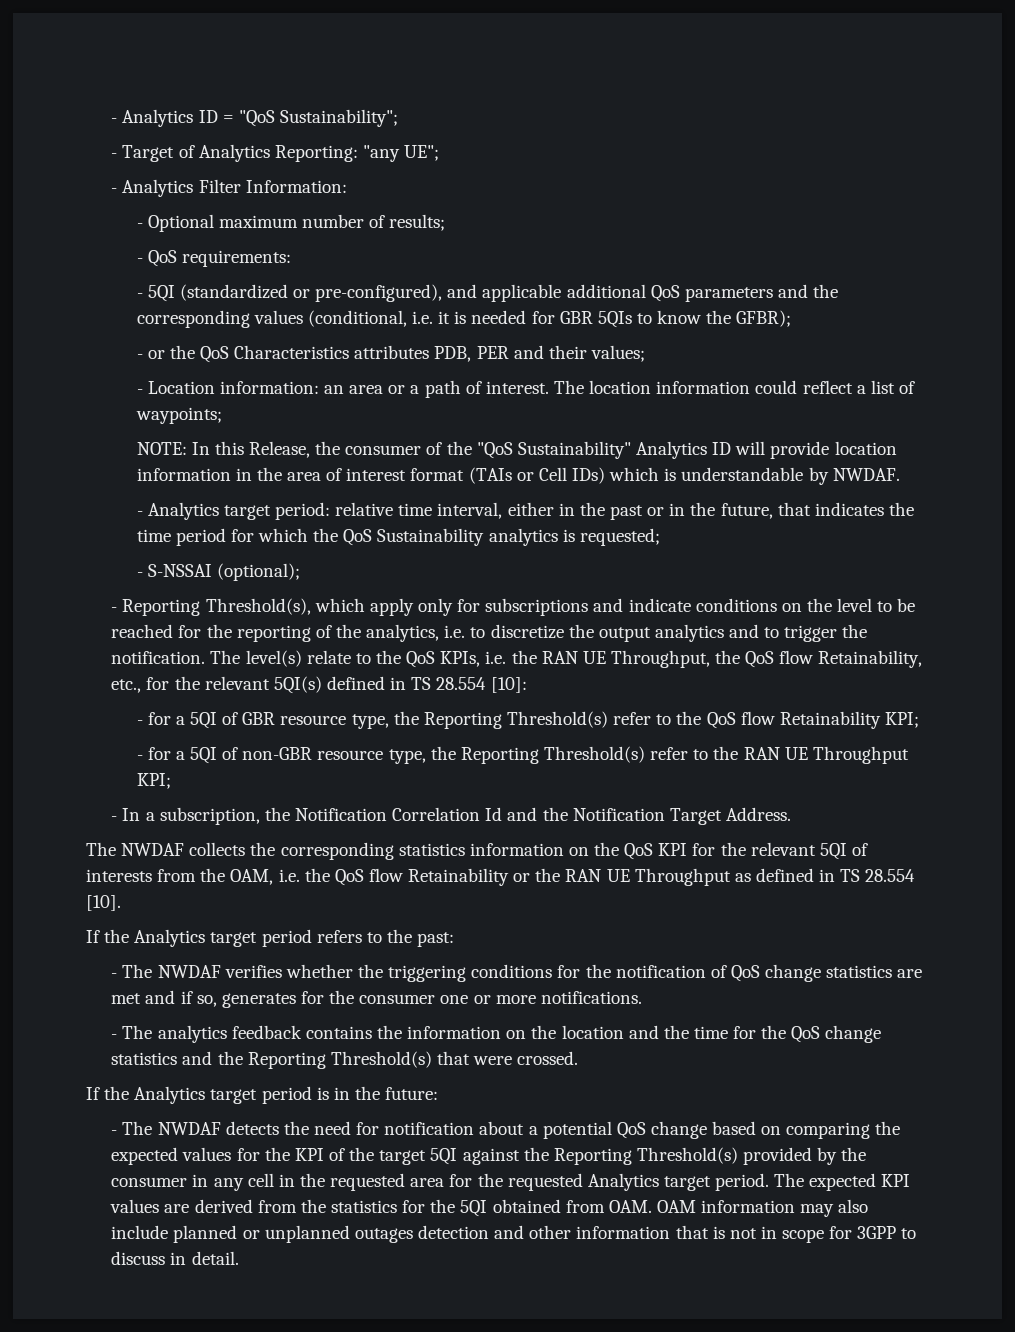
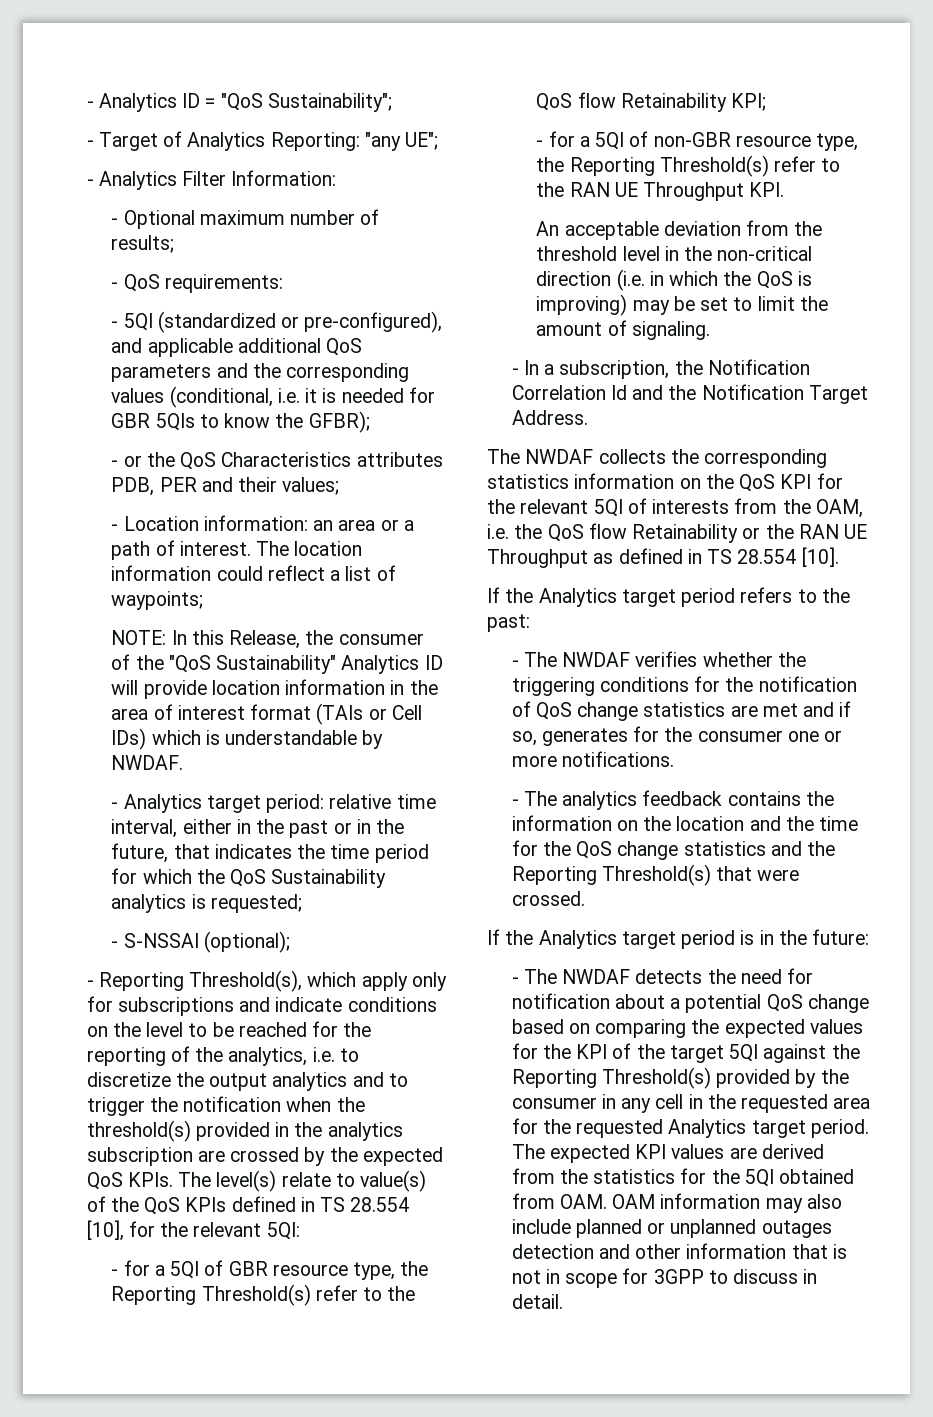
[111,650,923,668] [111,676,527,694] notification. The level(s) relate to the QoS KPIs, i.e. the RAN UE Throughput, the QoS flow Retainability, etc., for the relevant 5QI(s) defined in TS 28.554 [10]: -> [183,1096,365,1112] [86,1120,403,1142] [86,1147,443,1166] [86,1170,427,1192] [86,1196,410,1215] [86,1220,300,1241] notification when the threshold(s) provided in the analytics subscription are crossed by the expected QoS KPIs. The level(s) relate to value(s) of the QoS KPIs defined in TS 28.554 [10], for the relevant 5QI:
[136,773,171,789] KPI; -> [749,182,785,197] [536,220,823,240] [536,246,813,261] [536,269,812,291] [536,294,828,316] [536,320,710,340] KPI. // An acceptable deviation from the threshold level in the non-critical direction (i.e. in which the QoS is improving) may be set to limit the amount of signaling.

